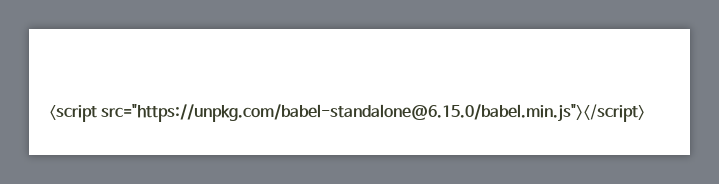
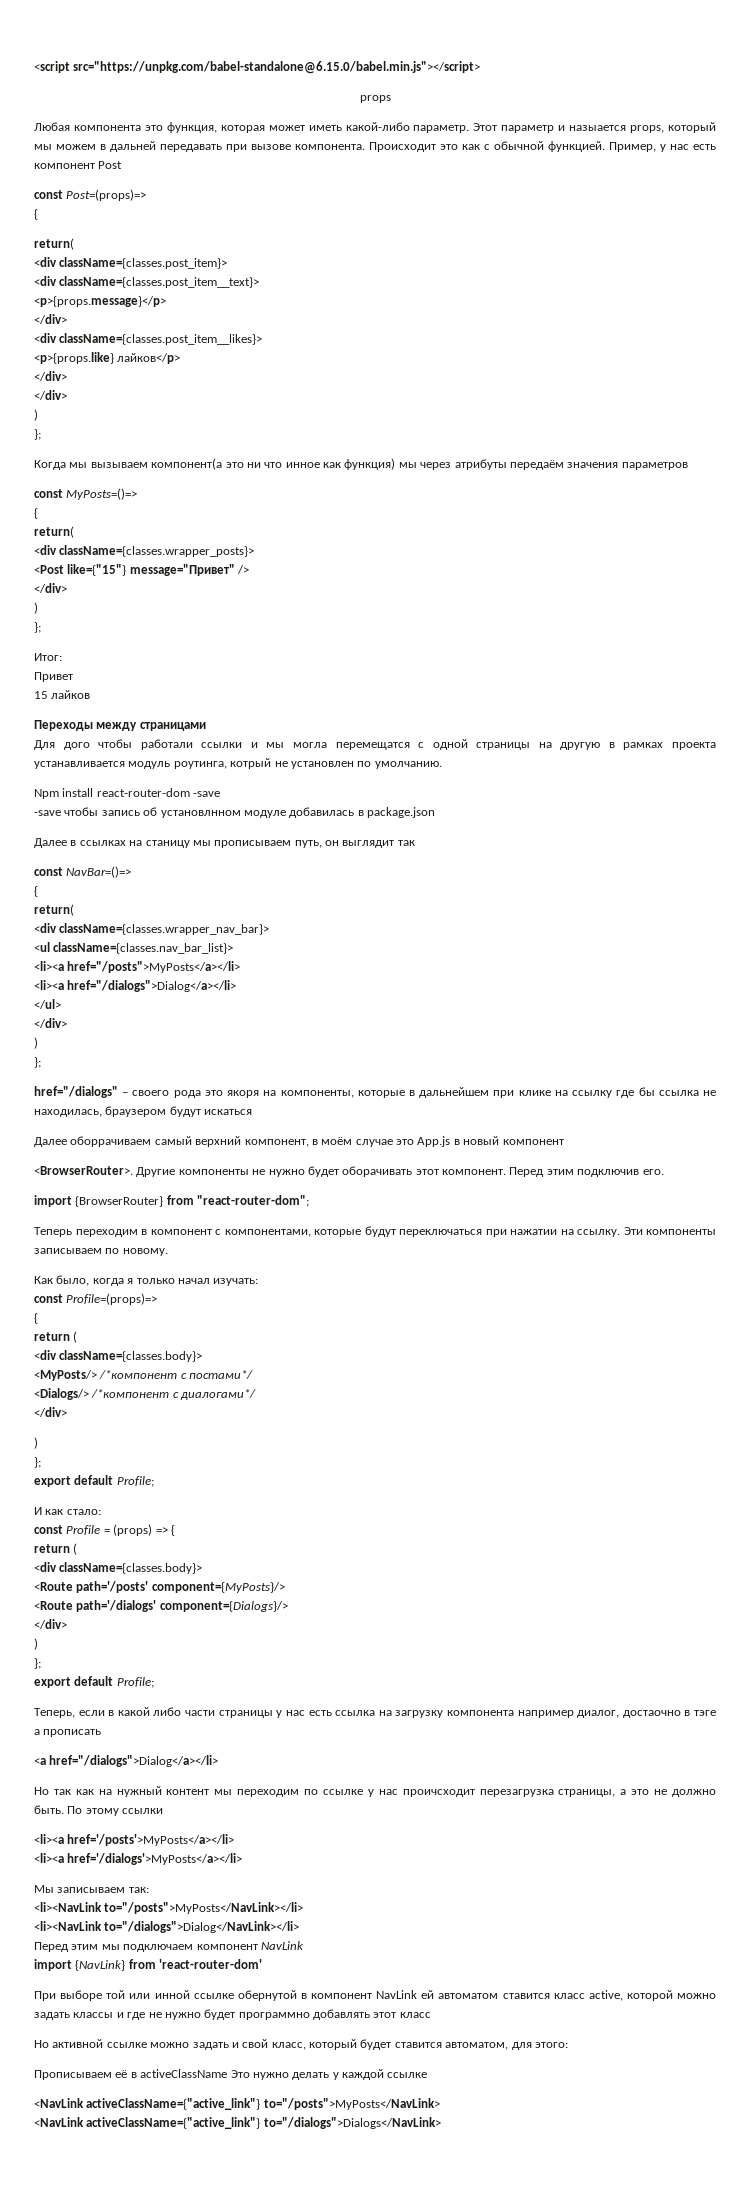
(646, 113) none -> [359,95,391,103] [34,122,717,133] [34,141,716,152] [34,161,123,169] [34,189,147,201] [34,209,38,220] [34,238,74,250] [34,257,228,269] [34,276,260,288] [34,296,166,307] [34,314,67,324] [34,333,263,345] [34,352,181,364] [34,371,67,381] [34,390,67,400] [34,409,38,421] [34,429,41,440] [34,458,688,470] [34,488,138,500] [34,508,38,519] [34,526,74,538] [34,545,255,557] [34,564,250,576] [34,583,67,593] [34,602,38,614] [34,622,41,633] [34,653,62,661] [34,672,73,682] [34,690,91,699] [34,720,206,731] [34,739,716,750] [34,758,442,769] [34,788,221,799] [34,807,435,818] [34,838,415,848] [34,866,132,878] [34,886,38,897] [34,904,74,916] [34,923,270,935] [34,942,234,954] [34,961,241,973] [34,980,237,992] [34,999,61,1009] [34,1018,67,1028] [34,1037,38,1049] [34,1057,41,1068] [34,1086,716,1098] [34,1106,253,1117] [34,1136,564,1147] [34,1166,664,1177] [34,1195,310,1207] [34,1226,716,1237] [34,1248,168,1256] [34,1275,259,1286] [34,1293,158,1305] [34,1313,38,1324] [34,1331,78,1343] [34,1350,203,1362] [34,1370,254,1381] [34,1388,257,1400] [34,1407,67,1417] [34,1437,38,1449] [34,1457,41,1468] [34,1475,154,1487] [34,1507,101,1515] [34,1524,175,1536] [34,1543,78,1555] [34,1562,203,1574] [34,1581,285,1593] [34,1600,288,1612] [34,1619,67,1629] [34,1638,38,1650] [34,1658,41,1669] [34,1676,154,1688] [34,1707,716,1718] [34,1729,102,1737] [34,1755,219,1767] [34,1786,717,1797] [34,1805,164,1816] [34,1834,235,1846] [34,1853,243,1865] [34,1885,149,1893] [34,1902,304,1914] [34,1921,300,1933] [34,1941,304,1952] [34,1959,263,1971] [34,1990,716,2001] [34,2009,431,2020] [34,2039,568,2050] [34,2069,428,2080] [34,2098,440,2110] [34,2117,441,2129] // props // Любая компонента это функция, которая может иметь какой-либо параметр. Этот параметр и назыается props, который мы можем в дальней передавать при вызове компонента. Происходит это как с обычной функцией. Пример, у нас есть компонент Post // const Post=(props)=> // { // return( // <div className={classes.post_item}> // <div className={classes.post_item__text}> // <p>{props.message}</p> // </div> // <div className={classes.post_item__likes}> // <p>{props.like} лайков</p> // </div> // </div> // ) // }; // Когда мы вызываем компонент(а это ни что инное как функция) мы через атрибуты передаём значения параметров // const MyPosts=()=> // { // return( // <div className={classes.wrapper_posts}> // <Post like={"15"} message="Привет" /> // </div> // ) // }; // Итог: // Привет // 15 лайков // Переходы между страницами // Для дого чтобы работали ссылки и мы могла перемещатся с одной страницы на другую в рамках проекта устанавливается модуль роутинга, котрый не установлен по умолчанию. // Npm install react-router-dom -save // -save чтобы запись об установлнном модуле добавилась в package.json // Далее в ссылках на станицу мы прописываем путь, он выглядит так // const NavBar=()=> // { // return( // <div className={classes.wrapper_nav_bar}> // <ul className={classes.nav_bar_list}> // <li><a href="/posts">MyPosts</a></li> // <li><a href="/dialogs">Dialog</a></li> // </ul> // </div> // ) // }; // href="/dialogs" – своего рода это якоря на компоненты, которые в дальнейшем при клике на ссылку где бы ссылка не находилась, браузером будут искаться // Далее оборрачиваем самый верхний компонент, в моём случае это App.js в новый компонент // <BrowserRouter>. Другие компоненты не нужно будет оборачивать этот компонент. Перед этим подключив его. // import {BrowserRouter} from "react-router-dom"; // Теперь переходим в компонент с компонентами, которые будут переключаться при нажатии на ссылку. Эти компоненты записываем по новому. // Как было, когда я только начал изучать: // const Profile=(props)=> // { // return ( // <div className={classes.body}> // <MyPosts/> /*компонент с постами*/ // <Dialogs/> /*компонент с диалогами*/ // </div> // ) // }; // export default Profile; // И как стало: // const Profile = (props) => { // return ( // <div className={classes.body}> // <Route path='/posts' component={MyPosts}/> // <Route path='/dialogs' component={Dialogs}/> // </div> // ) // }; // export default Profile; // Теперь, если в какой либо части страницы у нас есть ссылка на загрузку компонента например диалог, достаочно в тэге a прописать // <a href="/dialogs">Dialog</a></li> // Но так как на нужный контент мы переходим по ссылке у нас проичсходит перезагрузка страницы, а это не должно быть. По этому ссылки // <li><a href='/posts'>MyPosts</a></li> // <li><a href='/dialogs'>MyPosts</a></li> // Мы записываем так: // <li><NavLink to="/posts">MyPosts</NavLink></li> // <li><NavLink to="/dialogs">Dialog</NavLink></li> // Перед этим мы подключаем компонент NavLink // import {NavLink} from 'react-router-dom' // При выборе той или инной ссылке обернутой в компонент NavLink ей автоматом ставится класс active, которой можно задать классы и где не нужно будет программно добавлять этот класс // Но активной ссылке можно задать и свой класс, который будет ставится автоматом, для этого: // Прописываем её в activeClassName Это нужно делать у каждой ссылке // <NavLink activeClassName={"active_link"} to="/posts">MyPosts</NavLink> // <NavLink activeClassName={"active_link"} to="/dialogs">Dialogs</NavLink>

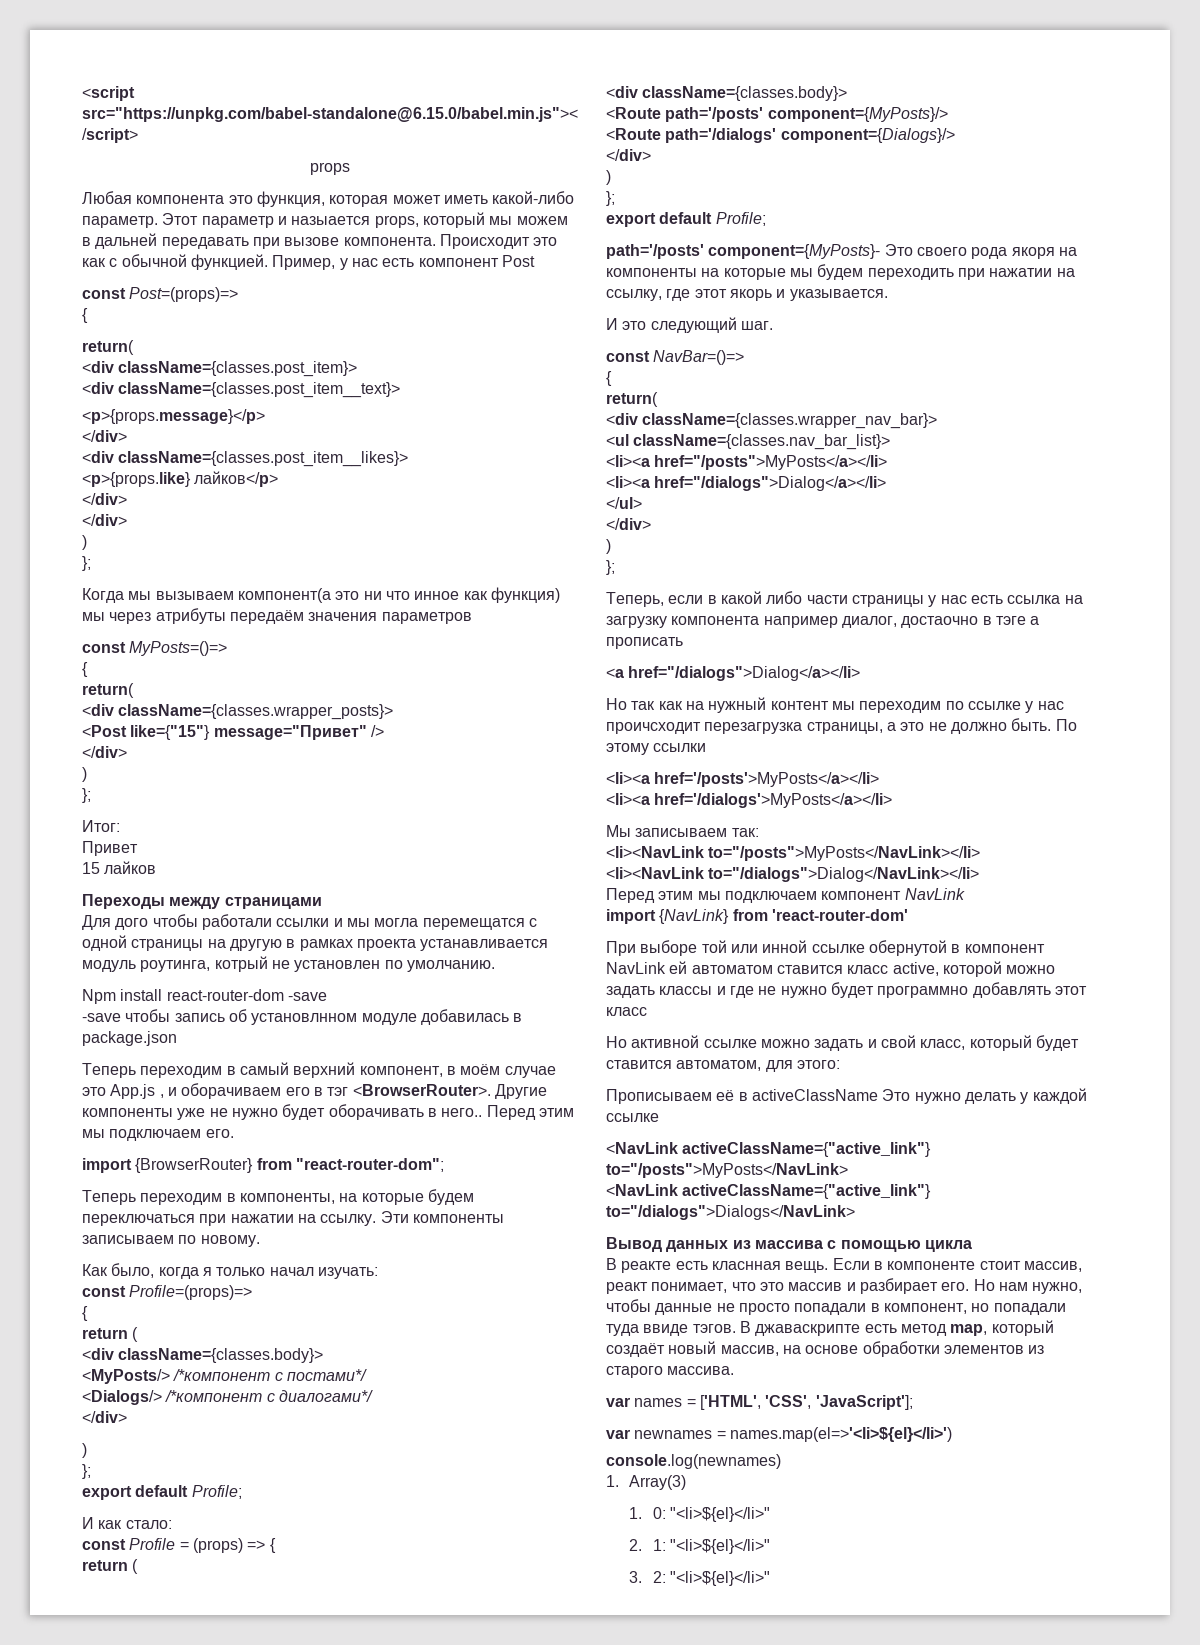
[34,838,415,848] [34,866,132,878] [34,886,38,897] [34,904,74,916] [34,923,270,935] [34,942,234,954] [34,961,241,973] [34,980,237,992] [34,999,61,1009] [34,1018,67,1028] [34,1037,38,1049] [34,1057,41,1068] [34,1086,716,1098] [34,1106,253,1117] [34,1136,152,1147] Далее в ссылках на станицу мы прописываем путь, он выглядит так // const NavBar=()=> // { // return( // <div className={classes.wrapper_nav_bar}> // <ul className={classes.nav_bar_list}> // <li><a href="/posts">MyPosts</a></li> // <li><a href="/dialogs">Dialog</a></li> // </ul> // </div> // ) // }; // href="/dialogs" – своего рода это якоря на компоненты, которые в дальнейшем при клике на ссылку где бы ссылка не находилась, браузером будут искаться // Далее оборрачиваем -> [82,1063,236,1078] Теперь переходим в
[453,1136,564,1145] в новый компонент // -> [159,1083,349,1099] , и оборачиваем его в тэг
(249, 1172) none -> [177,1108,206,1120] уже
[415,1167,640,1177] этот компонент. Перед этим подключив -> [427,1105,574,1120] [82,1129,202,1141] в него.. Перед этим мы подключаем
[150,1226,396,1237] компонент с компонентами, которые будут -> [239,1189,474,1205] компоненты, на которые будем
(154, 1682) none -> [606,244,1077,259] [606,264,1075,280] [606,289,888,301] [606,317,773,333] [606,350,745,365] [606,371,612,386] [606,392,658,407] [606,413,938,429] [606,434,891,450] [606,455,888,470] [606,476,887,491] [606,497,642,509] [606,518,651,530] [606,539,611,554] [606,560,615,575] // path='/posts' component={MyPosts}- Это своего рода якоря на компоненты на которые мы будем переходить при нажатии на ссылку, где этот якорь и указывается. // И это следующий шаг. // const NavBar=()=> // { // return( // <div className={classes.wrapper_nav_bar}> // <ul className={classes.nav_bar_list}> // <li><a href="/posts">MyPosts</a></li> // <li><a href="/dialogs">Dialog</a></li> // </ul> // </div> // ) // };
(441, 2123) none -> [606,1237,972,1252] [606,1258,1082,1273] [606,1278,1083,1294] [606,1299,1066,1315] [606,1320,1054,1336] [606,1341,1045,1357] [606,1366,735,1378] [606,1395,913,1410] [606,1427,952,1442] [606,1454,781,1469] [606,1475,687,1490] [629,1507,771,1522] [629,1539,771,1554] [629,1571,771,1586] // Вывод данных из массива с помощью цикла // В реакте есть класнная вещь. Если в компоненте стоит массив, реакт понимает, что это массив и разбирает его. Но нам нужно, чтобы данные не просто попадали в компонент, но попадали туда ввиде тэгов. В джаваскрипте есть метод map, который создаёт новый массив, на основе обработки элементов из старого массива. // var names = ['HTML', 'CSS', 'JavaScript']; // var newnames = names.map(el=>'<li>${el}</li>') // console.log(newnames) // 1. Array(3) // 1. 0: "<li>${el}</li>" // 2. 1: "<li>${el}</li>" // 3. 2: "<li>${el}</li>"

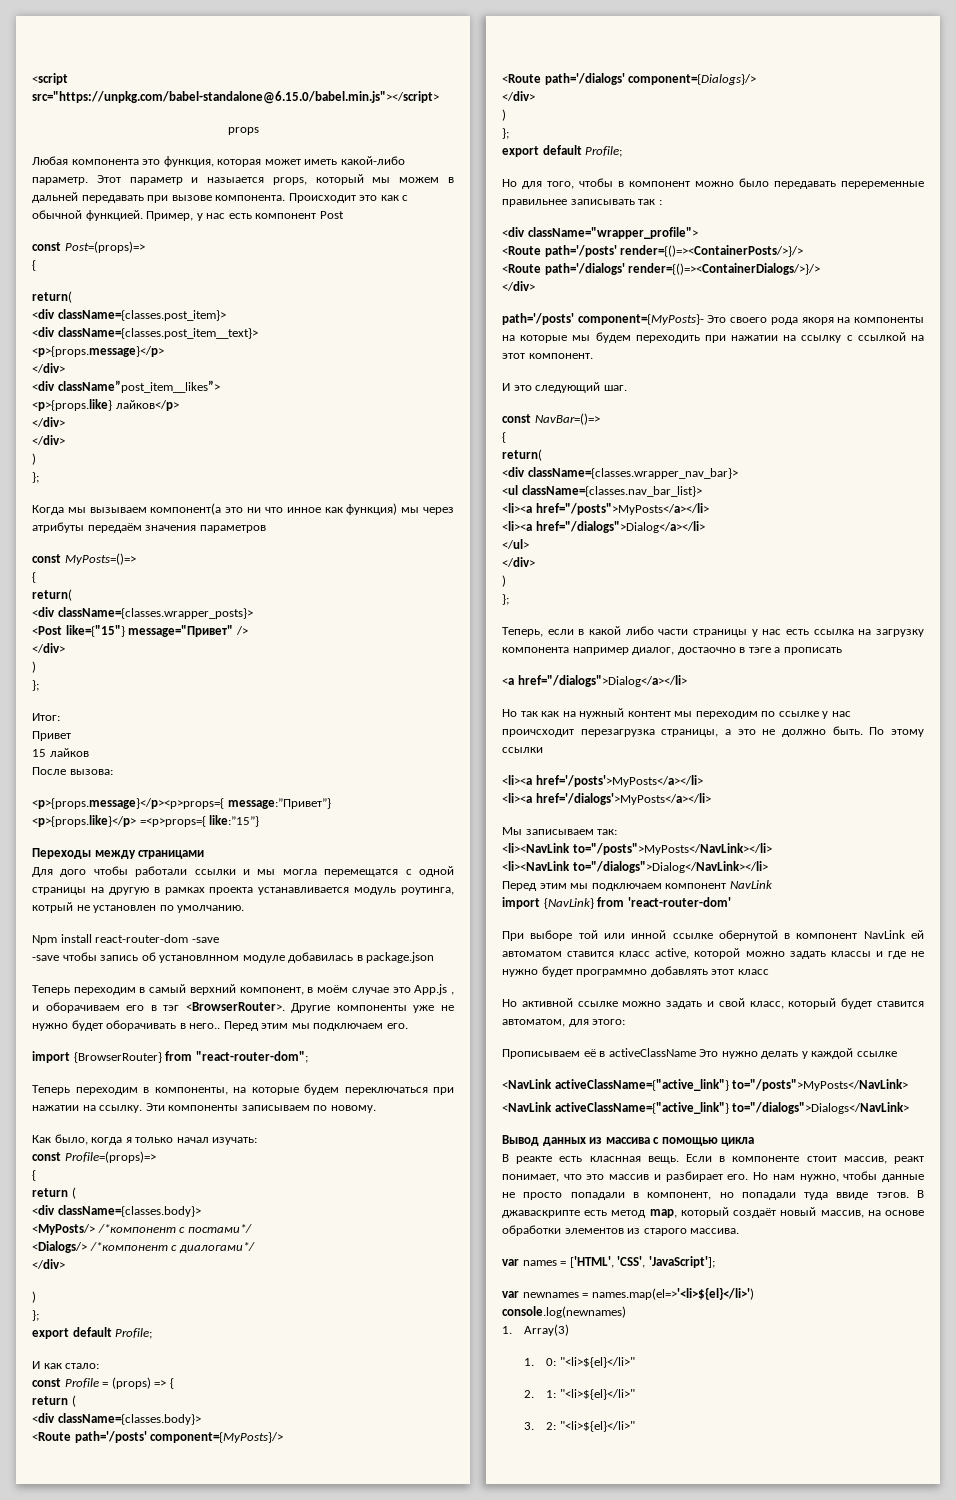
[118,451,409,467] className={classes.post_item__likes}> -> [57,380,220,393] className”post_item__likes”>
(157, 867) none -> [32,767,113,775] [32,798,331,809] [32,815,260,827] // После вызова: // <p>{props.message}</p><p>props={ message:”Привет”} // <p>{props.like}</p> =<p>props={ like:”15”}
(766, 219) none -> [502,178,924,189] [502,199,662,207] [502,227,698,239] [502,245,804,257] [502,263,821,275] [502,281,535,291] // Но для того, чтобы в компонент можно было передавать переременные правильнее записывать так : // <div className="wrapper_profile"> // <Route path='/posts' render={()=><ContainerPosts/>}/> // <Route path='/dialogs' render={()=><ContainerDialogs/>}/> // </div>
[606,289,888,301] ссылку, где этот якорь и указывается. -> [801,332,924,343] [502,353,593,359] ссылку с ссылкой на этот компонент.

